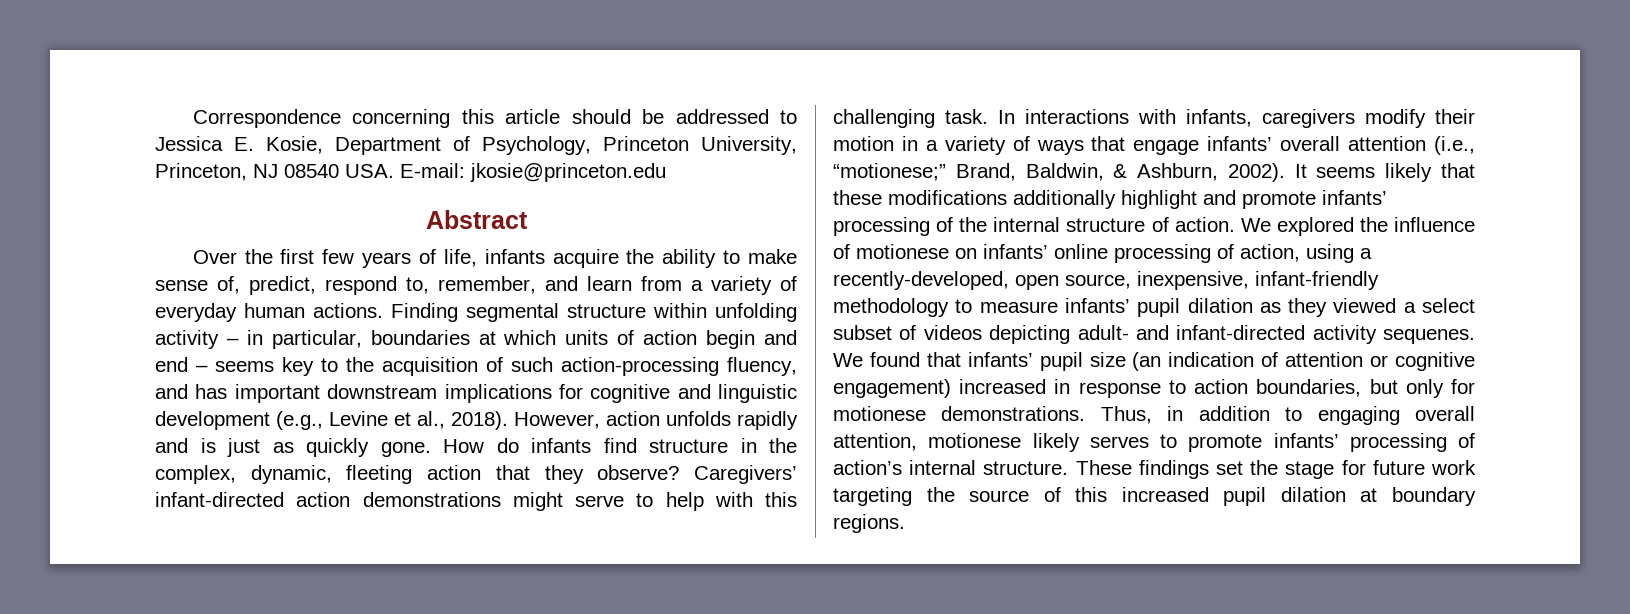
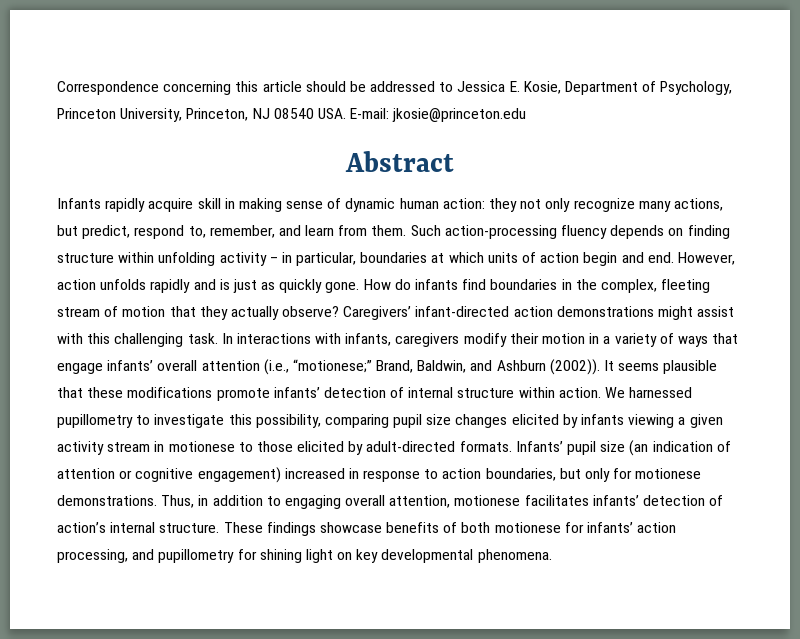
[192,249,797,268] [155,276,240,294] Over the first few years of life, infants acquire the ability to make sense of, -> [57,198,723,212] [57,225,78,236] Infants rapidly acquire skill in making sense of dynamic human action: they not only recognize many actions, but
[691,276,797,295] [155,303,559,322] a variety of everyday human actions. Finding segmental -> [371,225,730,239] them. Such action-processing fluency depends on finding
[155,357,797,376] [155,384,797,403] [155,411,508,430] end – seems key to the acquisition of such action-processing fluency, and has important downstream implications for cognitive and linguistic development (e.g., Levine et al., 2018). -> [647,252,674,263] end.
[649,439,728,453] structure -> [490,279,558,290] boundaries
[250,465,482,484] dynamic, fleeting action -> [661,279,711,293] [57,306,166,317] fleeting stream of motion
(584, 474) none -> [230,306,279,320] actually
[575,492,704,511] serve to help -> [697,306,735,317] assist
[1113,163,1285,182] & Ashburn, 2002). -> [470,359,600,375] and Ashburn (2002)).
[1385,163,1433,182] likely -> [663,360,718,374] plausible
[1013,190,1387,209] [833,217,988,236] additionally highlight and promote infants’ processing of the -> [216,387,405,401] promote infants’ detection of
[1151,217,1169,232] of -> [518,387,555,398] within
[1276,217,1475,236] [833,244,1372,263] [833,271,1379,290] [833,298,1475,317] [833,325,1475,344] [833,352,1033,367] explored the influence of motionese on infants’ online processing of action, using a recently-developed, open source, inexpensive, infant-friendly methodology to measure infants’ pupil dilation as they viewed a select subset of videos depicting adult- and infant-directed activity sequenes. We found that infants’ -> [629,387,693,398] [57,414,723,428] [57,441,563,455] harnessed pupillometry to investigate this possibility, comparing pupil size changes elicited by infants viewing a given activity stream in motionese to those elicited by adult-directed formats. Infants’
[1032,433,1447,452] likely serves to promote infants’ processing -> [524,495,706,506] facilitates infants’ detection
[1216,460,1476,479] [833,487,1476,506] [833,514,905,533] set the stage for future work targeting the source of this increased pupil dilation at boundary regions. -> [319,522,677,533] [57,549,552,563] showcase benefits of both motionese for infants’ action processing, and pupillometry for shining light on key developmental phenomena.

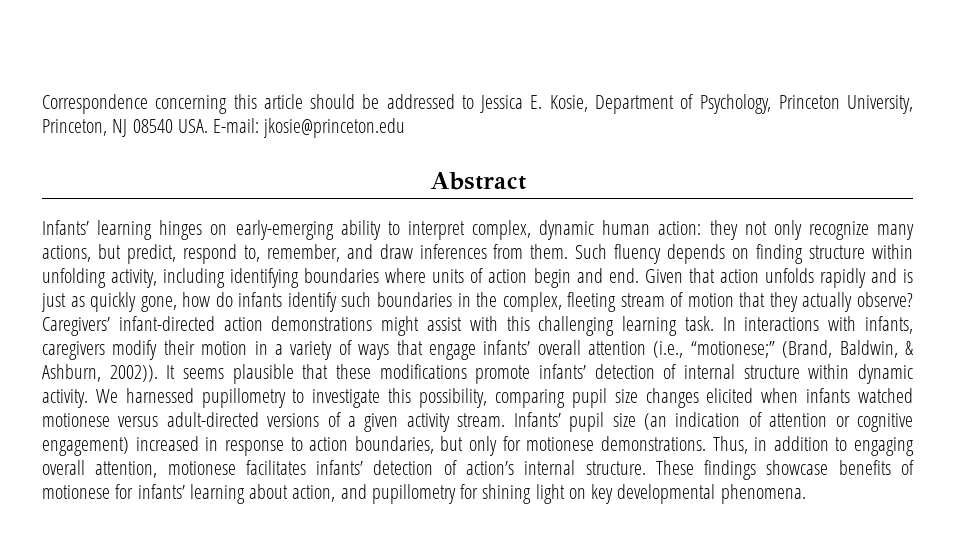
[57,198,342,212] Infants rapidly acquire skill in making sense of -> [42,220,531,240] Infants’ learning hinges on early-emerging ability to interpret complex,
[305,225,335,236] learn -> [379,244,487,259] draw inferences
[444,225,557,239] action-processing -> (608, 251) none
[219,252,484,266] activity – in particular, boundaries at which -> [111,268,427,288] activity, including identifying boundaries where
[677,252,735,265] However, -> [644,268,715,283] Given that
[325,279,487,293] gone. How do infants find -> [140,292,372,312] gone, how do infants identify such
(184, 340) none -> [622,316,678,336] learning
[376,359,600,375] Brand, Baldwin, and Ashburn (2002)). -> [782,340,915,358] [42,364,158,382] (Brand, Baldwin, & Ashburn, 2002)).
[558,387,601,398] action. -> [857,364,913,384] [42,389,88,408] dynamic activity.
[562,414,723,428] [57,441,512,455] by infants viewing a given activity stream in motionese to those elicited by adult-directed formats. -> [761,388,913,403] [42,412,506,432] when infants watched motionese versus adult-directed versions of a given activity stream.
[461,522,491,533] both -> (915, 467) none
[637,522,677,533] [57,549,128,563] action processing, -> [189,484,336,504] learning about action,

